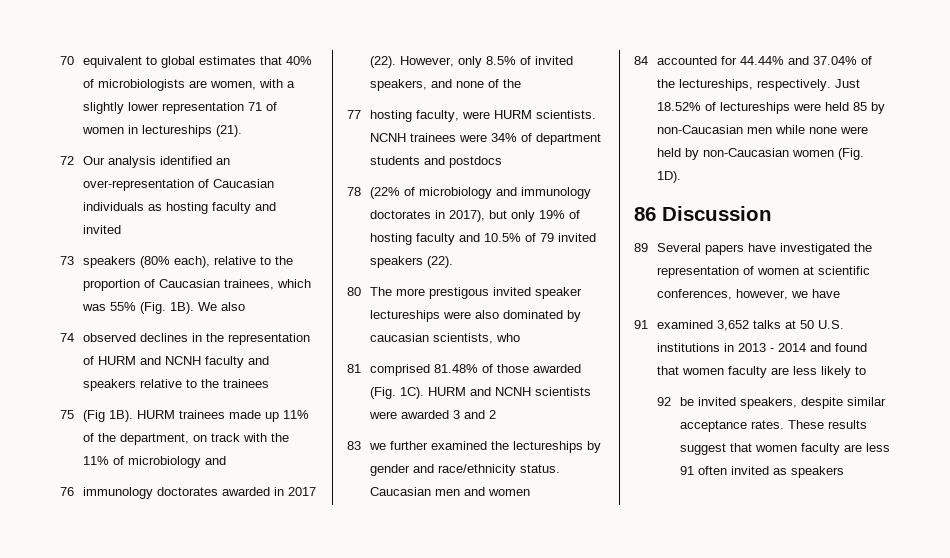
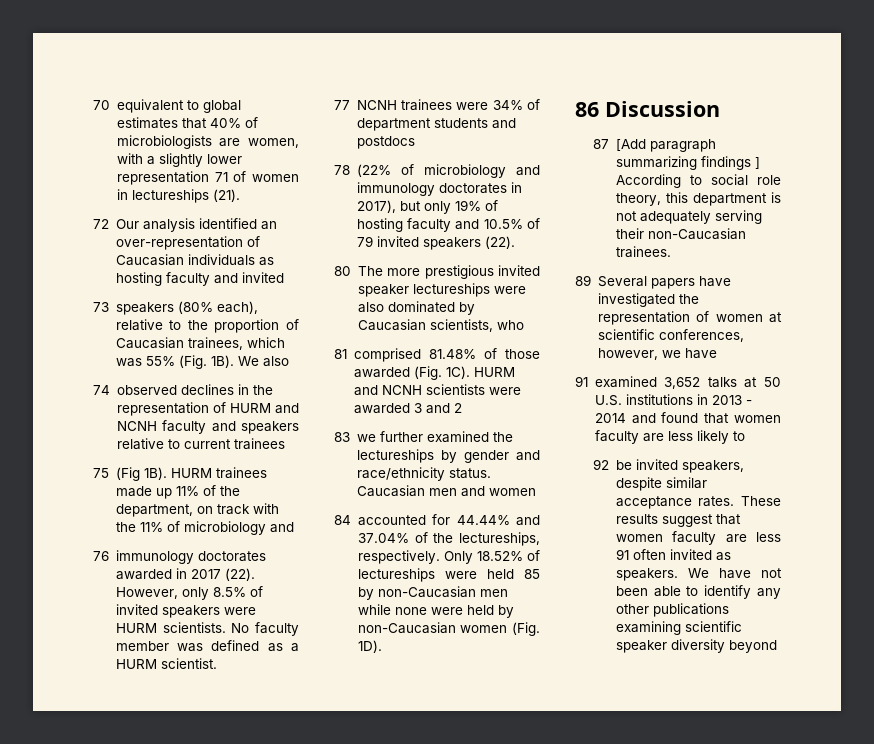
[200,379,219,388] the -> [183,439,231,449] current
[369,79,521,91] [347,110,596,122] speakers, and none of the // 77 hosting faculty, were HURM scientists. -> [161,605,256,618] [115,622,299,636] [115,640,299,652] [115,658,217,669] [334,100,350,110] speakers were HURM scientists. No faculty member was defined as a HURM scientist. // 77
[428,287,489,299] prestigous -> [424,265,494,279] prestigious
[369,333,429,342] caucasian -> [357,319,426,331] Caucasian
[834,79,860,88] Just -> [443,551,473,564] Only
(772, 213) none -> [592,139,716,152] [615,156,760,170] [615,174,781,188] [615,192,781,206] [615,210,762,224] [615,228,746,240] [615,246,671,258] // 87 [Add paragraph summarizing findings ] According to social role theory, this department is not adequately serving their non-Caucasian trainees.
[790,466,844,478] speakers -> [615,568,782,581] [615,585,781,599] [615,603,729,617] [615,621,742,635] [615,639,777,653] speakers. We have not been able to identify any other publications examining scientific speaker diversity beyond

